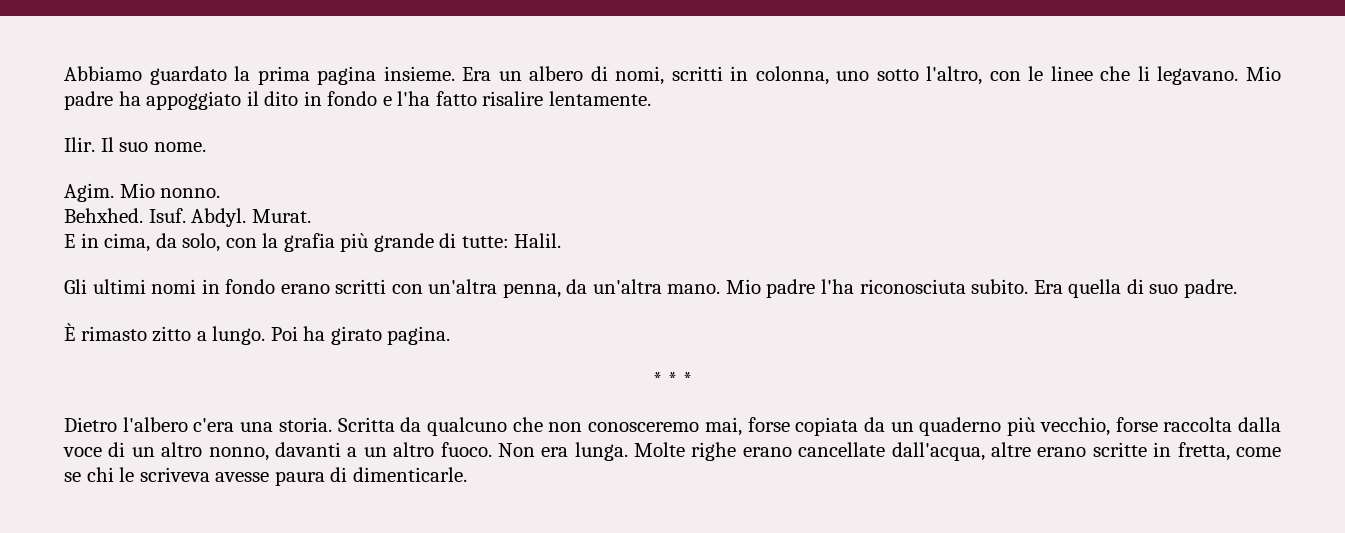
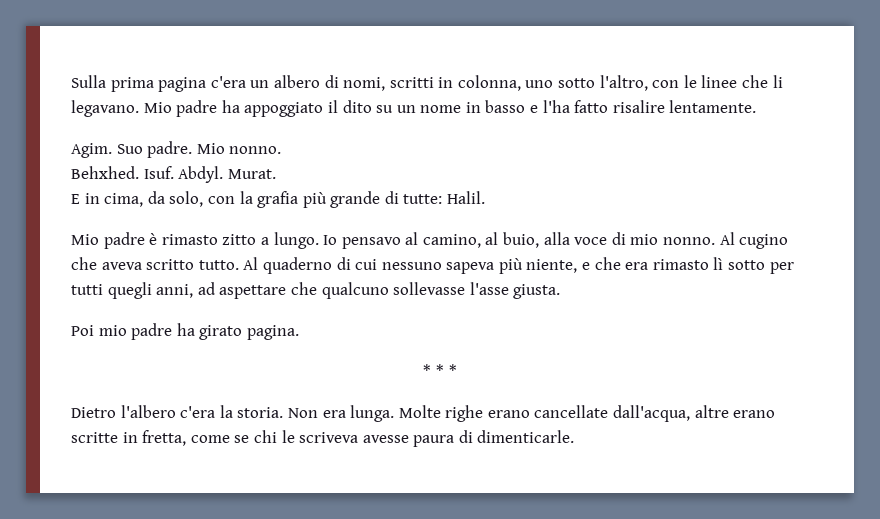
[64,66,492,85] Abbiamo guardato la prima pagina insieme. Era -> [71,75,246,92] Sulla prima pagina c'era
[303,91,378,106] in fondo -> [376,100,526,113] su un nome in basso
[64,137,206,152] // Ilir. Il suo nome. -> (757, 106) none
(114, 192) none -> [116,141,193,158] Suo padre.
[64,279,1237,298] [64,323,298,345] Gli ultimi nomi in fondo erano scritti con un'altra penna, da un'altra mano. Mio padre l'ha riconosciuta subito. Era quella di suo padre. // È rimasto zitto a lungo. Poi -> [71,232,789,249] [71,257,794,274] [71,282,561,299] [71,323,173,340] Mio padre è rimasto zitto a lungo. Io pensavo al camino, al buio, alla voce di mio nonno. Al cugino che aveva scritto tutto. Al quaderno di cui nessuno sapeva più niente, e che era rimasto lì sotto per tutti quegli anni, ad aspettare che qualcuno sollevasse l'asse giusta. // Poi mio padre
[240,417,1281,436] [63,442,492,461] una storia. Scritta da qualcuno che non conosceremo mai, forse copiata da un quaderno più vecchio, forse raccolta dalla voce di un altro nonno, davanti a un altro fuoco. -> [219,405,284,418] la storia.

